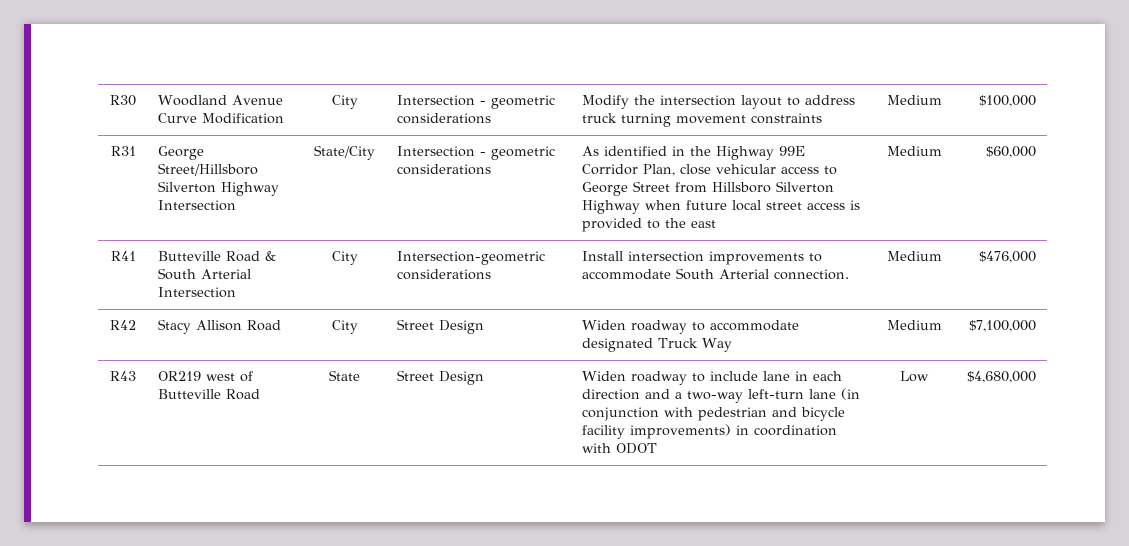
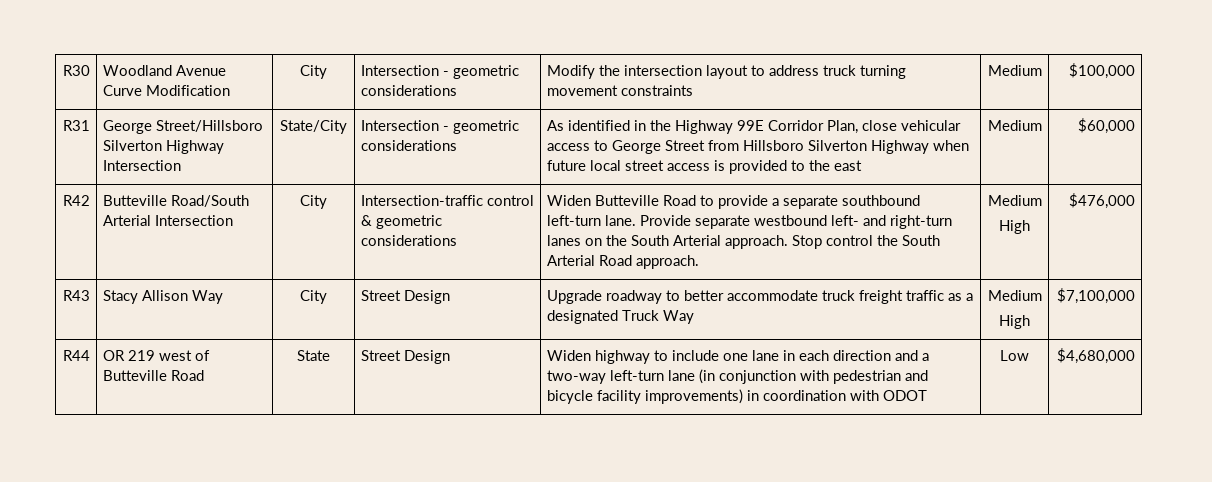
[110,251,136,261] [158,251,277,262] [158,268,197,280] R41 | Butteville Road & South -> [62,195,90,206] [102,195,249,207] R42 | Butteville Road/South
[397,251,546,265] [397,269,492,280] [582,251,823,265] [582,268,850,280] [886,251,942,261] Intersection-geometric considerations | Install intersection improvements to accommodate South Arterial connection. | Medium -> [360,195,534,206] [360,215,442,229] [360,235,457,246] [546,195,920,209] [546,215,952,229] [546,235,941,249] [546,255,699,269] [987,195,1042,206] [999,220,1030,234] Intersection-traffic control & geometric considerations | Widen Butteville Road to provide a separate southbound left-turn lane. Provide separate westbound left- and right-turn lanes on the South Arterial approach. Stop control the South Arterial Road approach. | Medium // High
[110,320,136,330] R42 -> [62,290,90,301] R43
[247,320,282,331] Road -> [191,290,223,304] Way
[582,320,800,334] Widen roadway to accommodate -> [546,290,974,304] Upgrade roadway to better accommodate truck freight traffic as a
(942, 325) none -> [999,315,1030,329] // High
[110,371,136,381] [158,371,202,381] R43 | OR219 -> [62,350,90,361] [102,350,155,361] R44 | OR 219
[631,371,688,385] roadway -> [594,350,650,364] highway
(759, 376) none -> [722,353,748,361] one

